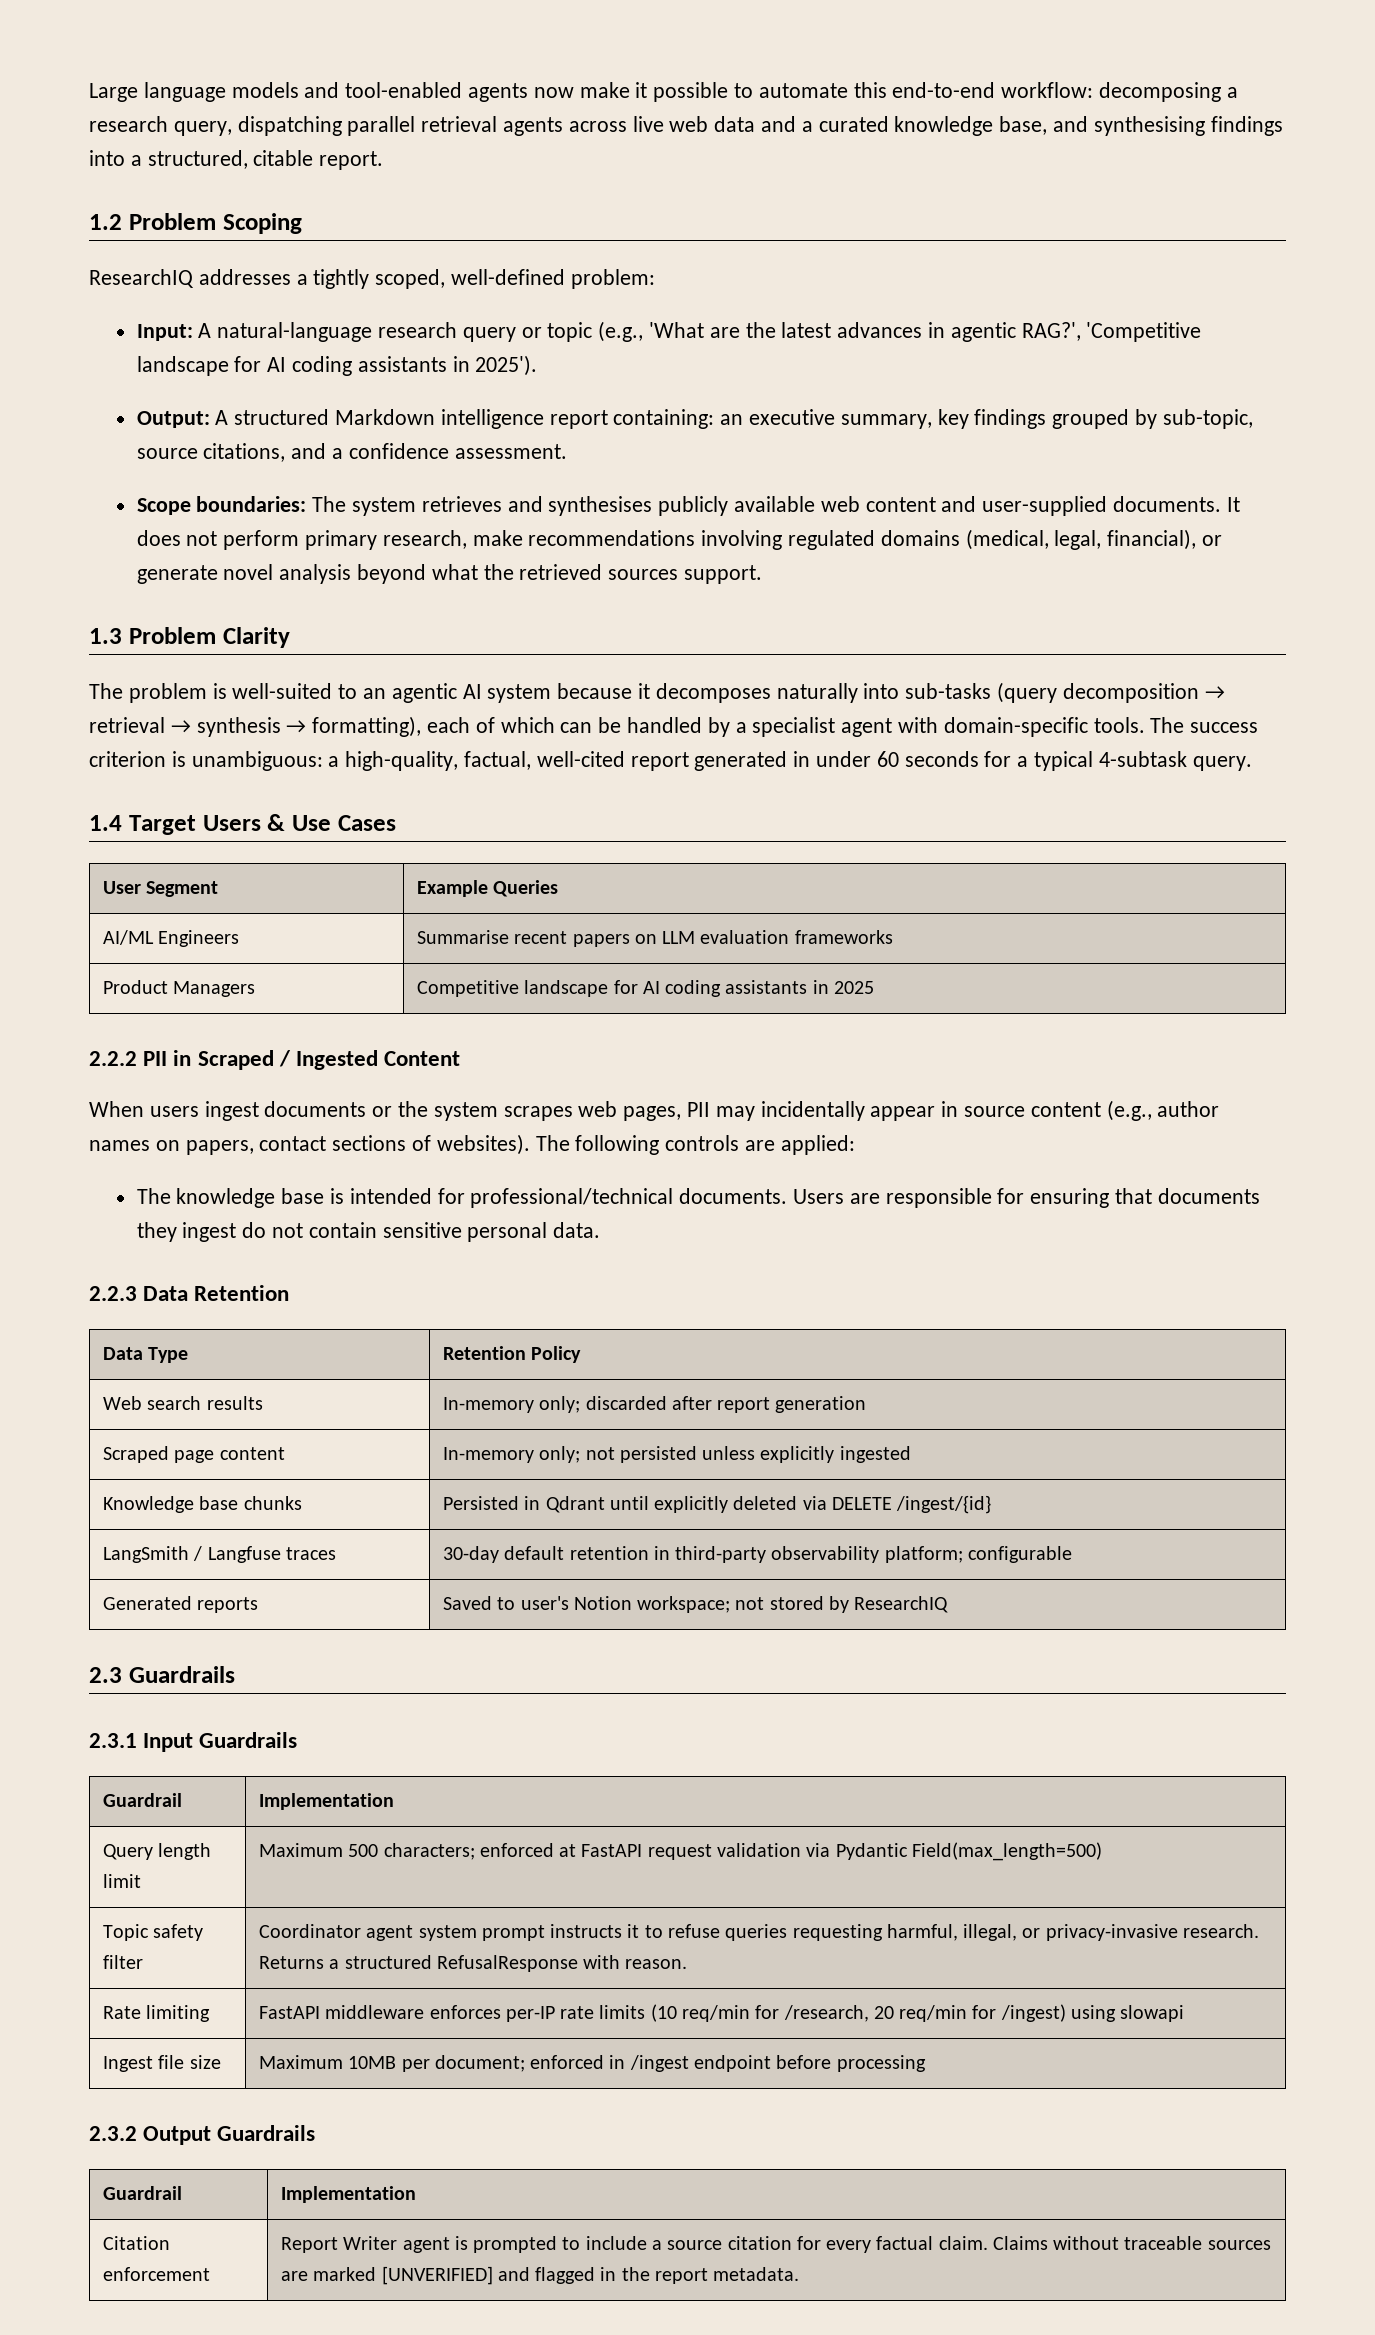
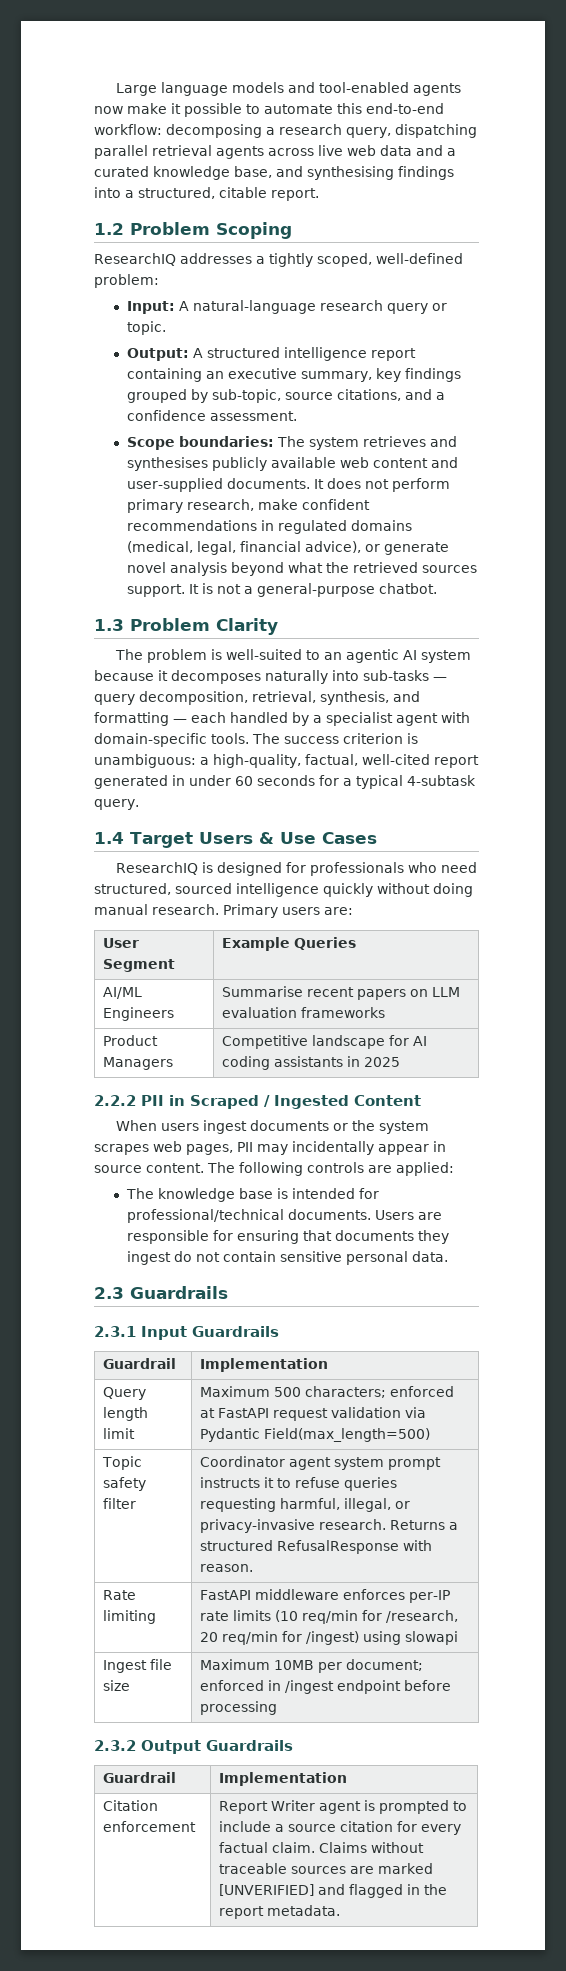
[547,321,1202,342] [136,355,538,376] topic (e.g., 'What are the latest advances in agentic RAG?', 'Competitive landscape for AI coding assistants in 2025'). -> [126,321,166,335] topic.
[334,409,435,425] Markdown -> (280, 352) none
[613,409,715,429] containing: -> [126,368,202,382] containing
[528,530,783,550] recommendations involving -> [301,499,370,510] [126,520,274,531] confident recommendations in
[1107,529,1197,550] financial), -> [239,541,361,553] financial advice),
(762, 574) none -> [188,583,437,597] It is not a general-purpose chatbot.
[997,682,1225,703] [89,716,622,737] (query decomposition → retrieval → synthesis → formatting), each of which can be -> [433,677,447,681] [94,691,420,705] [94,712,226,726] — query decomposition, retrieval, synthesis, and formatting — each
(396, 823) none -> [115,862,477,876] [94,883,473,897] [94,904,353,918] // ResearchIQ is designed for professionals who need structured, sourced intelligence quickly without doing manual research. Primary users are:
[1030,1100,1220,1121] [89,1134,530,1155] content (e.g., author names on papers, contact sections of websites). -> [146,1163,204,1173] content.
[89,1285,290,1301] [103,1347,189,1363] [443,1346,582,1363] [103,1396,263,1410] [443,1396,867,1413] [103,1446,285,1463] [443,1446,911,1463] [103,1496,302,1513] [443,1495,992,1514] [103,1546,336,1563] [443,1546,1073,1563] [103,1596,259,1613] [443,1596,949,1613] // 2.2.3 Data Retention // Data Type | Retention Policy // Web search results | In-memory only; discarded after report generation // Scraped page content | In-memory only; not persisted unless explicitly ingested // Knowledge base chunks | Persisted in Qdrant until explicitly deleted via DELETE /ingest/{id} // LangSmith / Langfuse traces | 30-day default retention in third-party observability platform; configurable // Generated reports | Saved to user's Notion workspace; not stored by ResearchIQ -> (448, 1256) none

